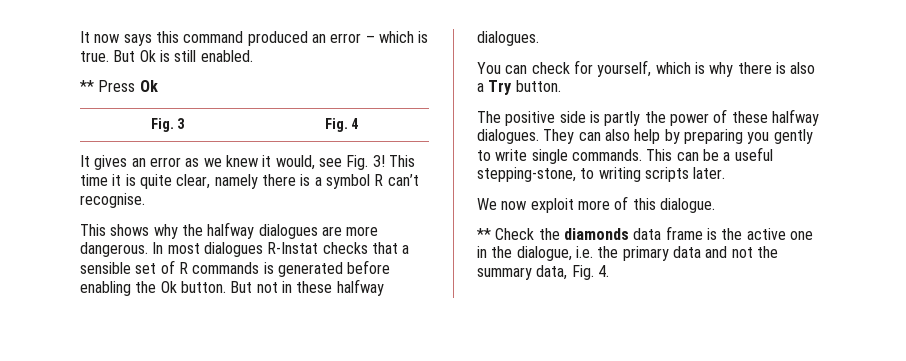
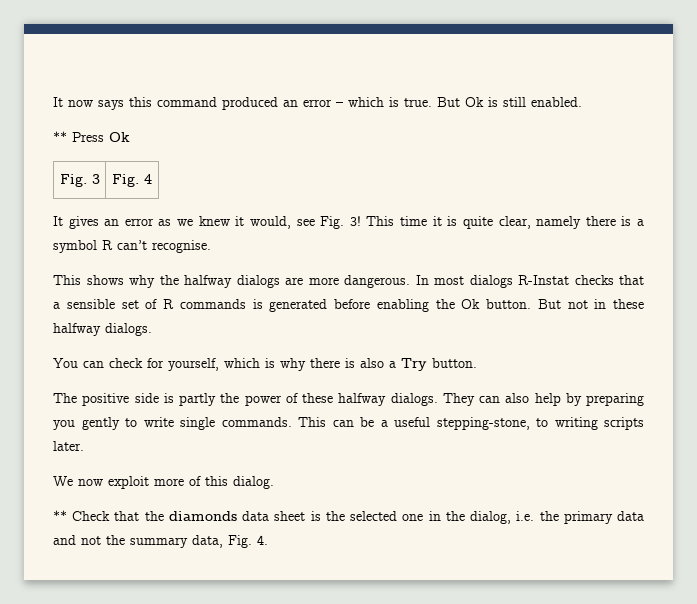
[258,224,318,239] dialogues -> [236,275,280,288] dialogs
[203,242,263,257] dialogues -> [469,275,513,288] dialogs
[477,31,539,46] dialogues. -> [105,323,152,336] dialogs.
[477,129,539,144] dialogues. -> [390,393,438,406] dialogs.
[659,198,715,213] dialogue. -> [233,476,274,489] dialog.
(535, 234) none -> [114,511,140,521] that
[665,226,703,240] frame -> [274,511,306,521] sheet
[746,228,786,240] active -> [350,511,398,521] selected
[516,246,572,261] dialogue, -> [470,511,512,524] dialog,

